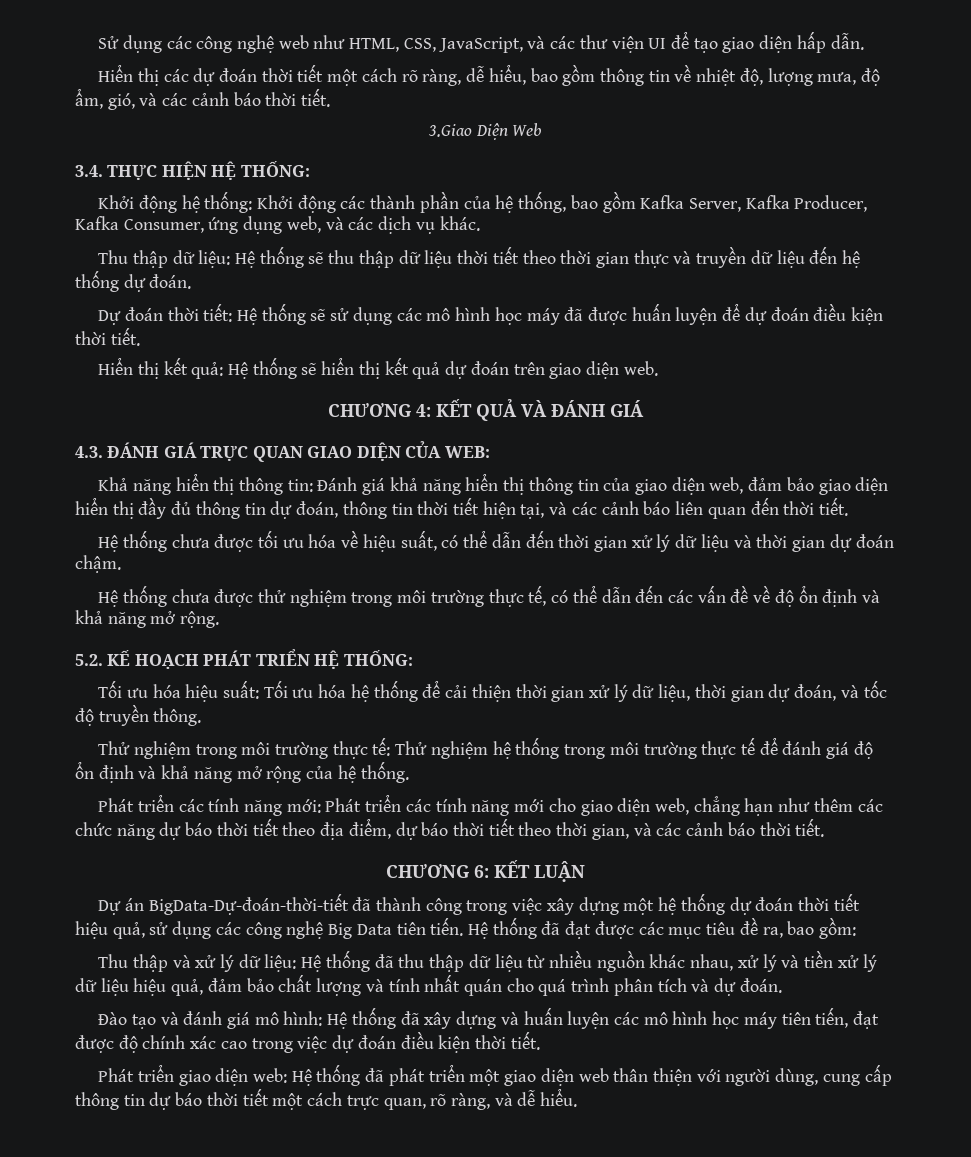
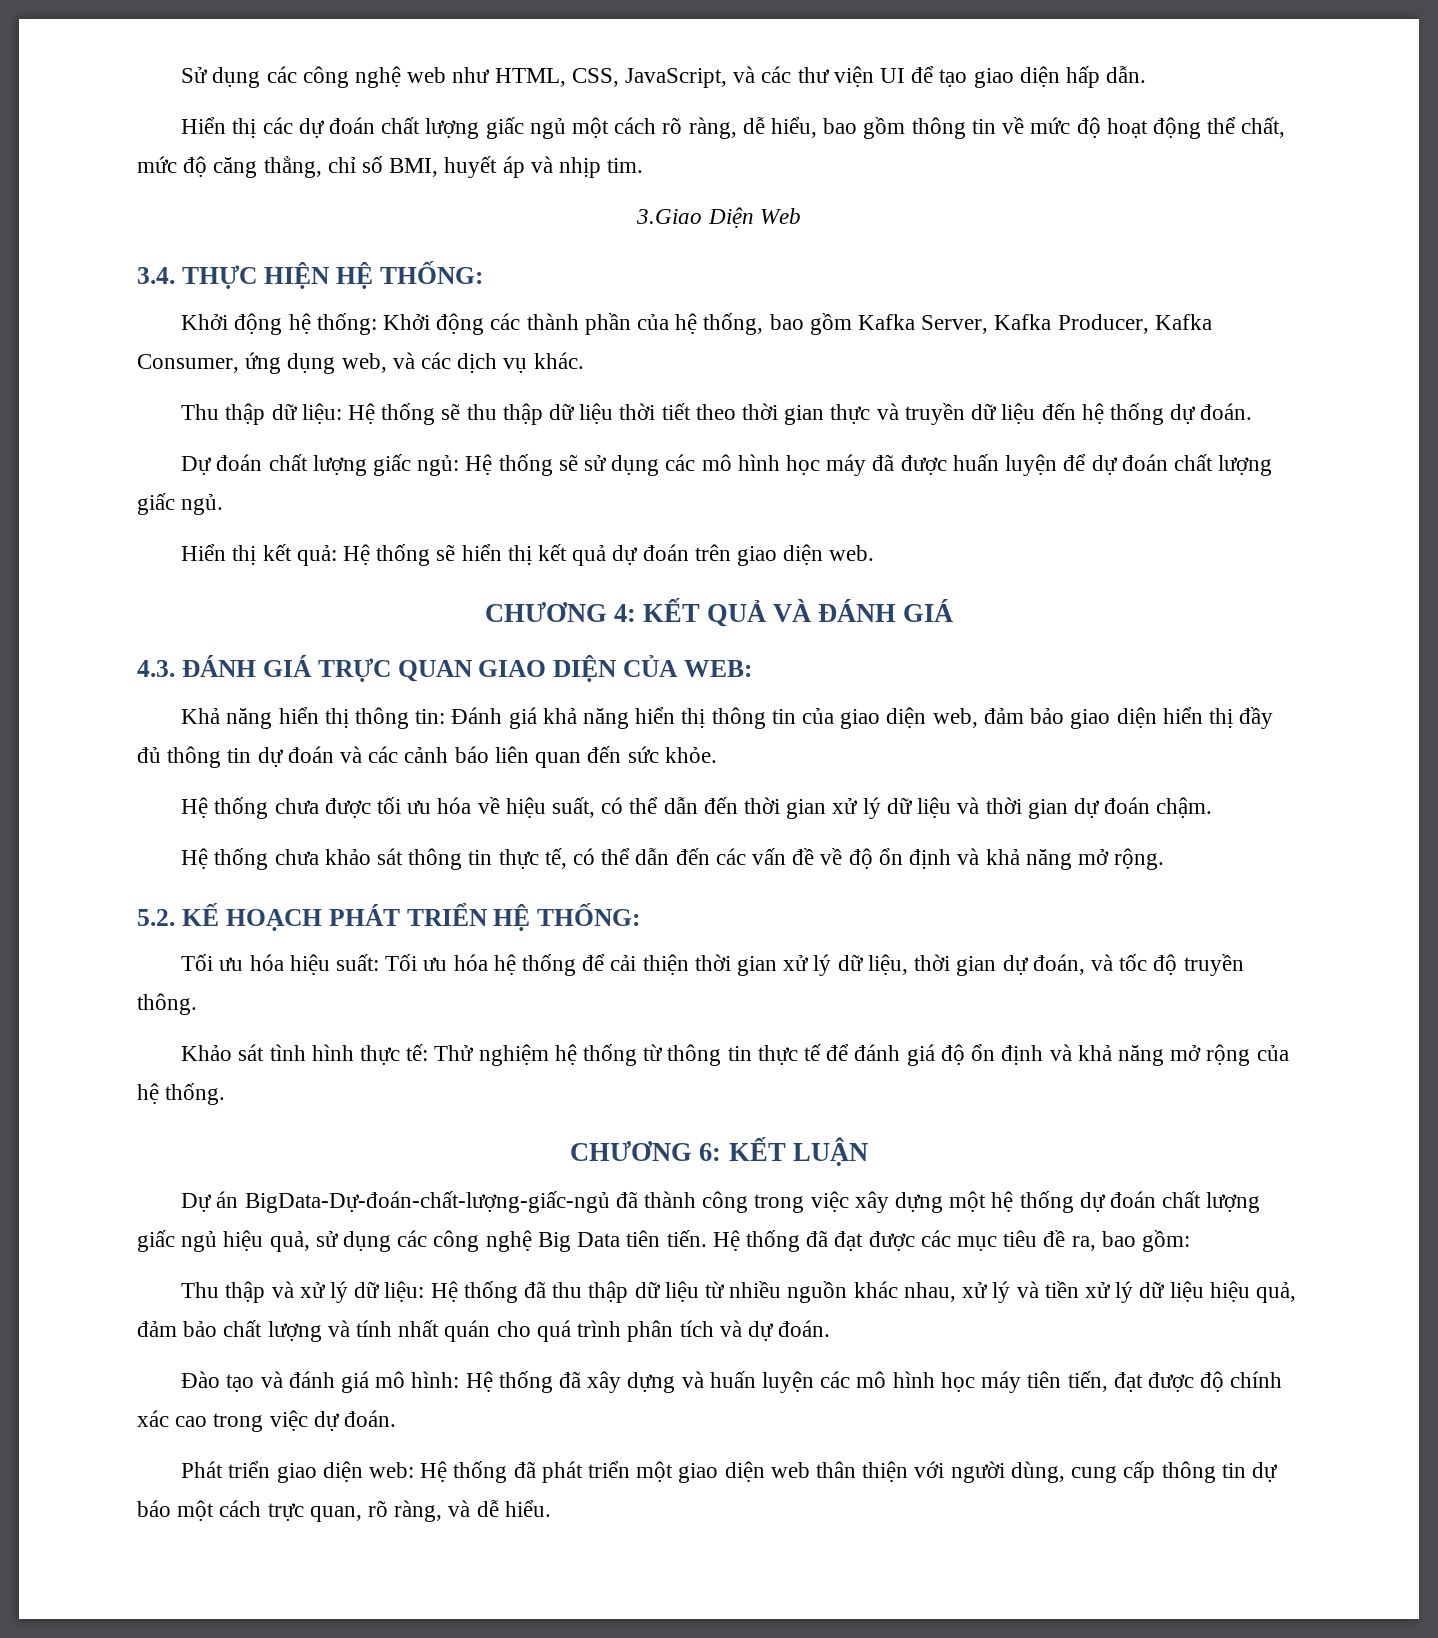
[261,64,324,82] thời tiết -> [381,117,566,139] chất lượng giấc ngủ
[696,68,881,86] [75,88,331,110] nhiệt độ, lượng mưa, độ ẩm, gió, và các cảnh báo thời tiết. -> [1030,117,1286,139] [137,156,644,178] mức độ hoạt động thể chất, mức độ căng thẳng, chỉ số BMI, huyết áp và nhịp tim.
[167,303,233,322] thời tiết: -> [268,454,460,476] chất lượng giấc ngủ:
[813,303,884,325] [75,327,140,346] điều kiện thời tiết. -> [1173,454,1273,476] [137,493,224,515] chất lượng giấc ngủ.
[296,497,545,519] đoán, thông tin thời tiết hiện tại, -> [287,746,334,763] đoán
[783,497,848,516] thời tiết. -> [627,746,717,763] sức khỏe.
[214,589,484,607] được thử nghiệm trong môi trường -> [324,848,493,870] khảo sát thông tin
[98,741,329,759] Thử nghiệm trong môi trường -> [181,1044,354,1061] Khảo sát tình hình
[564,742,697,759] trong môi trường -> [643,1044,752,1066] từ thông tin
[98,794,883,816] [75,818,825,840] // Phát triển các tính năng mới: Phát triển các tính năng mới cho giao diện web, chẳng hạn như thêm các chức năng dự báo thời tiết theo địa điểm, dự báo thời tiết theo thời gian, và các cảnh báo thời tiết. -> (226, 1094) none
[148,893,349,915] BigData-Dự-đoán-thời-tiết -> [244,1191,610,1213] BigData-Dự-đoán-chất-lượng-giấc-ngủ
[797,893,860,911] thời tiết -> [1162,1191,1261,1213] [137,1230,218,1252] chất lượng giấc ngủ
[357,1031,540,1053] đoán điều kiện thời tiết. -> [344,1410,397,1427] đoán.
[206,1088,269,1106] thời tiết -> (171, 1508) none

